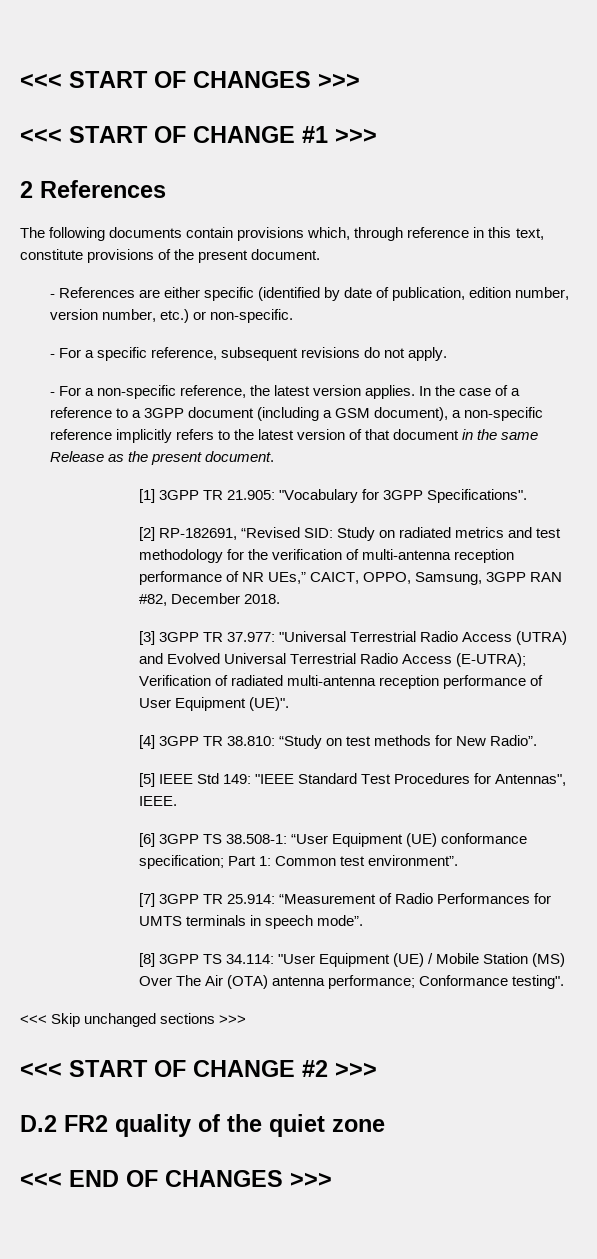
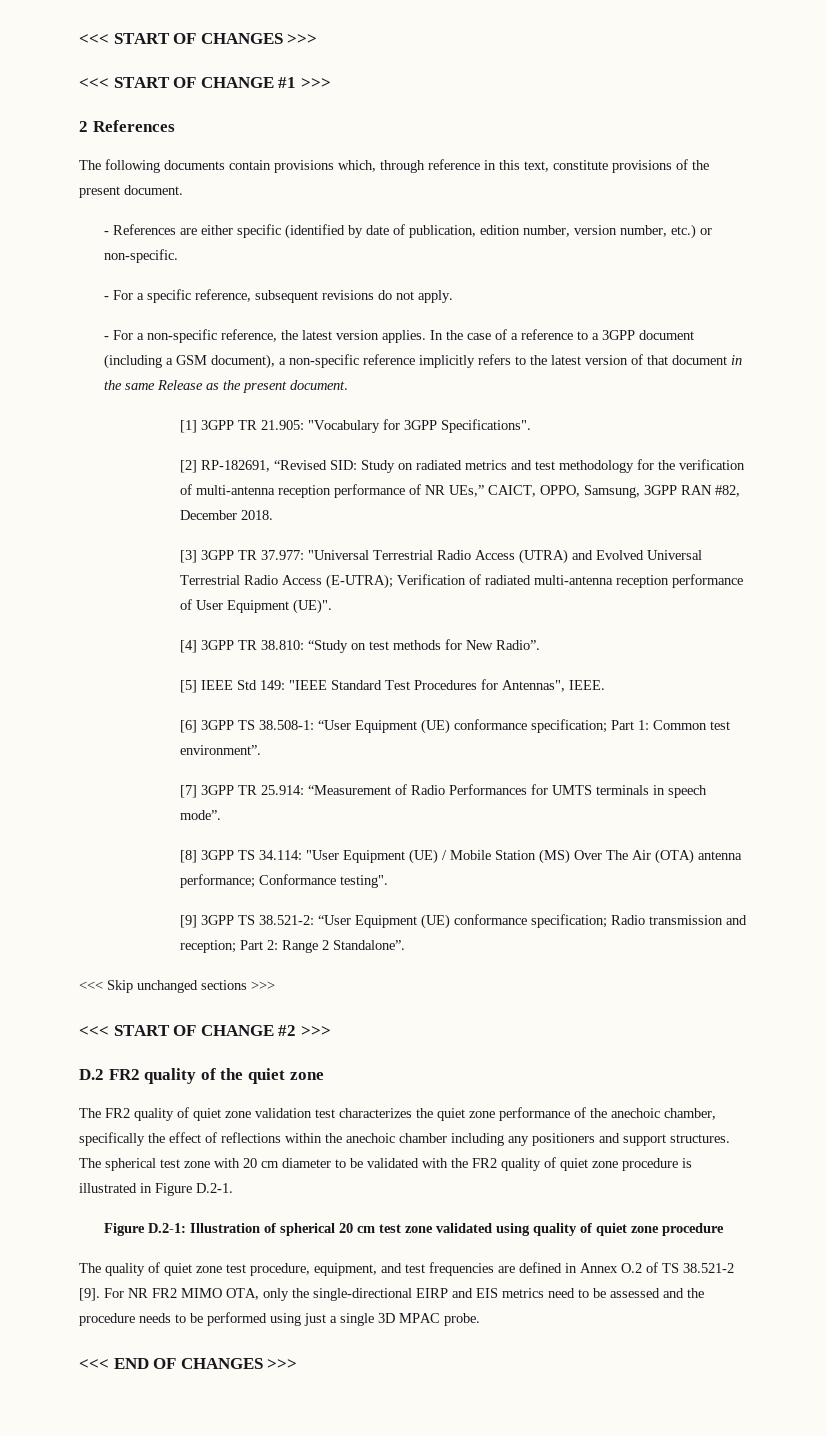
(565, 982) none -> [180,914,748,929] [180,940,406,953] // [9] 3GPP TS 38.521-2: “User Equipment (UE) conformance specification; Radio transmission and reception; Part 2: Range 2 Standalone”.
(385, 1125) none -> [79,1107,716,1121] [79,1132,730,1146] [79,1157,692,1171] [79,1183,233,1196] [104,1223,724,1236] [79,1262,734,1276] [79,1288,704,1301] [79,1312,480,1326] // The FR2 quality of quiet zone validation test characterizes the quiet zone performance of the anechoic chamber, specifically the effect of reflections within the anechoic chamber including any positioners and support structures. The spherical test zone with 20 cm diameter to be validated with the FR2 quality of quiet zone procedure is illustrated in Figure D.2-1. // Figure D.2-1: Illustration of spherical 20 cm test zone validated using quality of quiet zone procedure // The quality of quiet zone test procedure, equipment, and test frequencies are defined in Annex O.2 of TS 38.521-2 [9]. For NR FR2 MIMO OTA, only the single-directional EIRP and EIS metrics need to be assessed and the procedure needs to be performed using just a single 3D MPAC probe.

